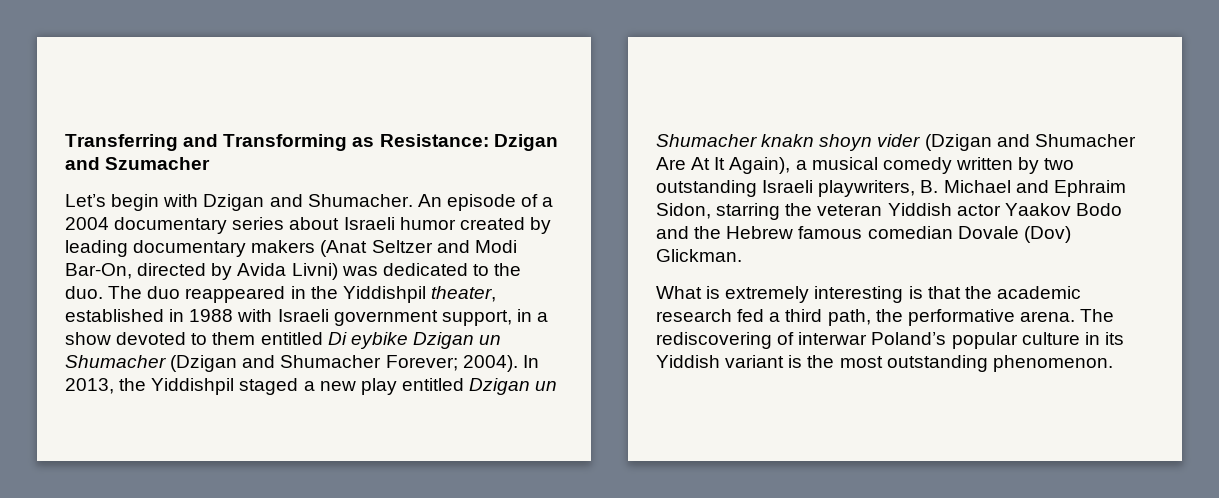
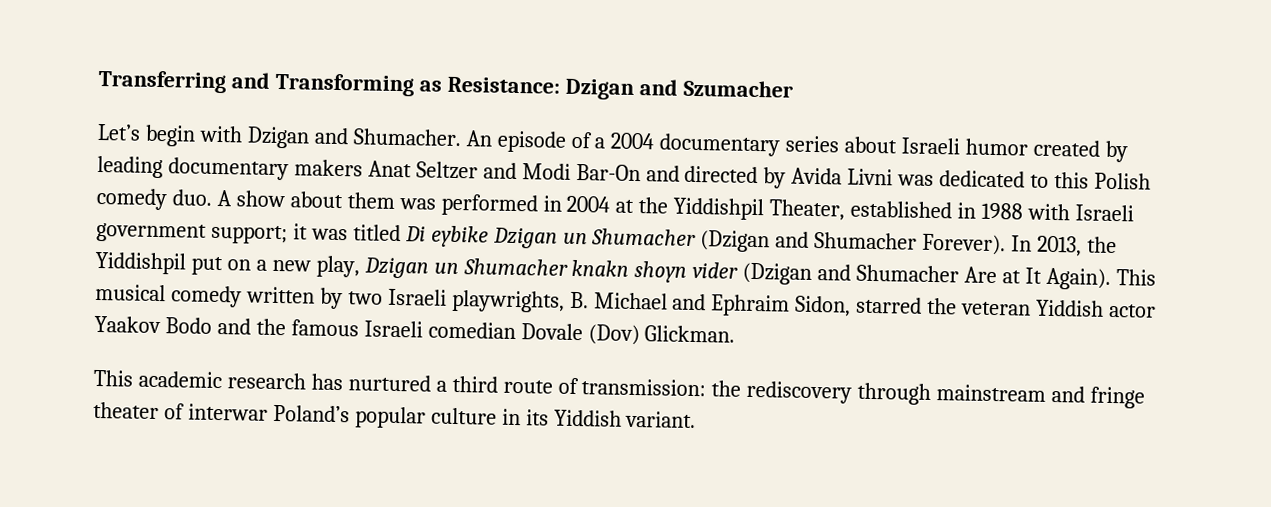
[320,240,368,257] (Anat -> [367,160,412,178] Anat
[65,263,132,279] Bar-On, -> [575,163,680,182] Bar-On and
[291,263,338,280] Livni) -> [847,168,894,186] Livni
[494,263,522,276] [65,286,496,303] the duo. The duo reappeared in the Yiddishpil theater, -> [1054,172,1151,190] [96,187,846,221] this Polish comedy duo. A show about them was performed in 2004 at the Yiddishpil Theater,
[441,309,549,326] [65,332,323,345] support, in a show devoted to them entitled -> [210,223,401,245] support; it was titled
[385,355,518,372] Forever; 2004). -> [922,233,1007,256] Forever).
[239,378,464,395] staged a new play entitled -> [190,255,360,278] put on a new play,
[691,157,807,174] At It Again), a -> [1002,267,1156,290] at It Again). This
[656,180,916,197] outstanding Israeli playwriters, -> [387,288,565,313] Israeli playwrights,
[716,203,781,220] starring -> [856,296,923,314] starred
[726,226,863,239] Hebrew famous -> [290,319,423,338] famous Israeli
[656,286,1081,303] [656,309,1115,326] [656,332,772,349] What is extremely interesting is that the academic research fed a third path, the performative arena. The rediscovering -> [93,369,1146,409] [93,401,159,420] This academic research has nurtured a third route of transmission: the rediscovery through mainstream and fringe theater
[725,355,1113,372] variant is the most outstanding phenomenon. -> [625,410,697,429] variant.

